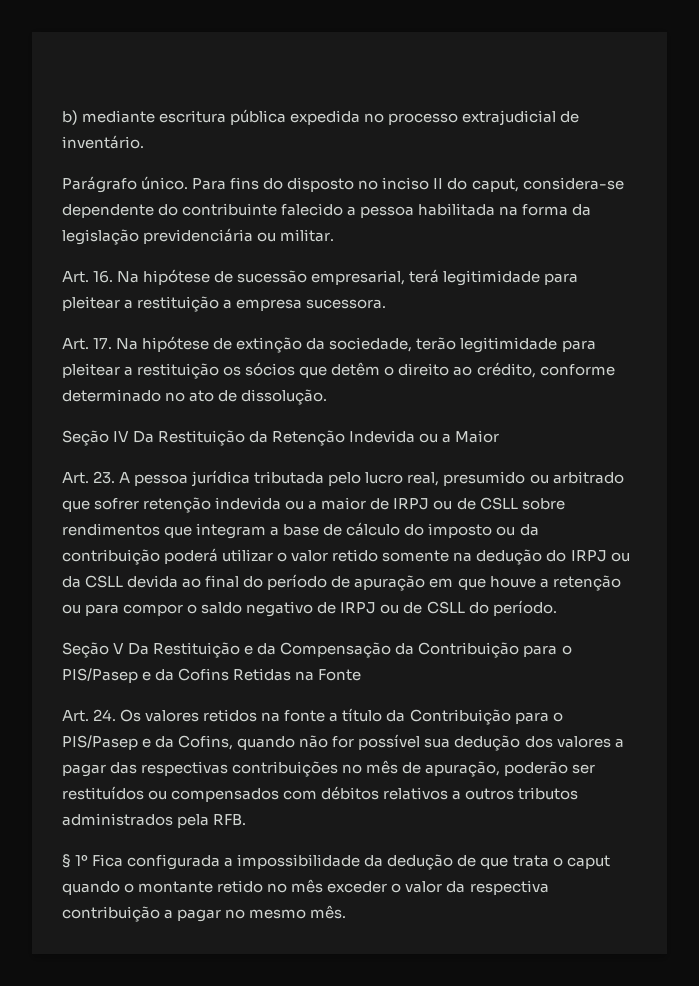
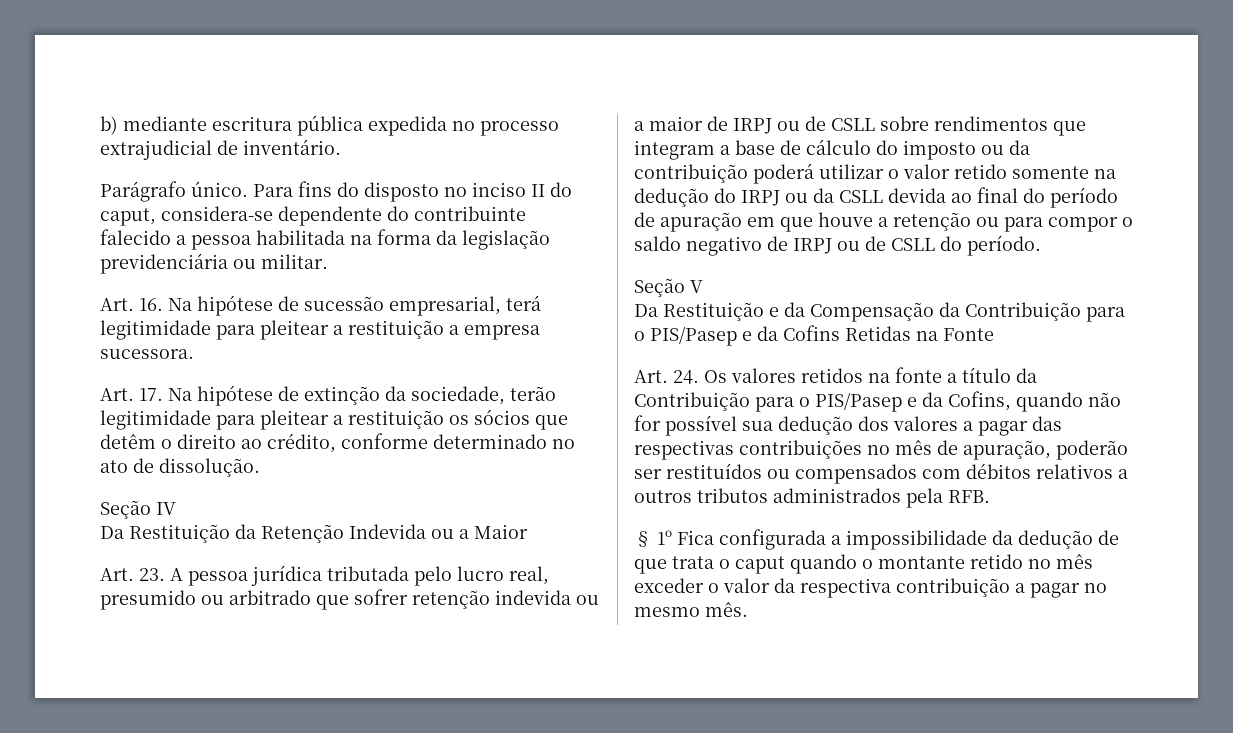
(130, 436) none -> (176, 508) //
(125, 648) none -> (703, 286) //

